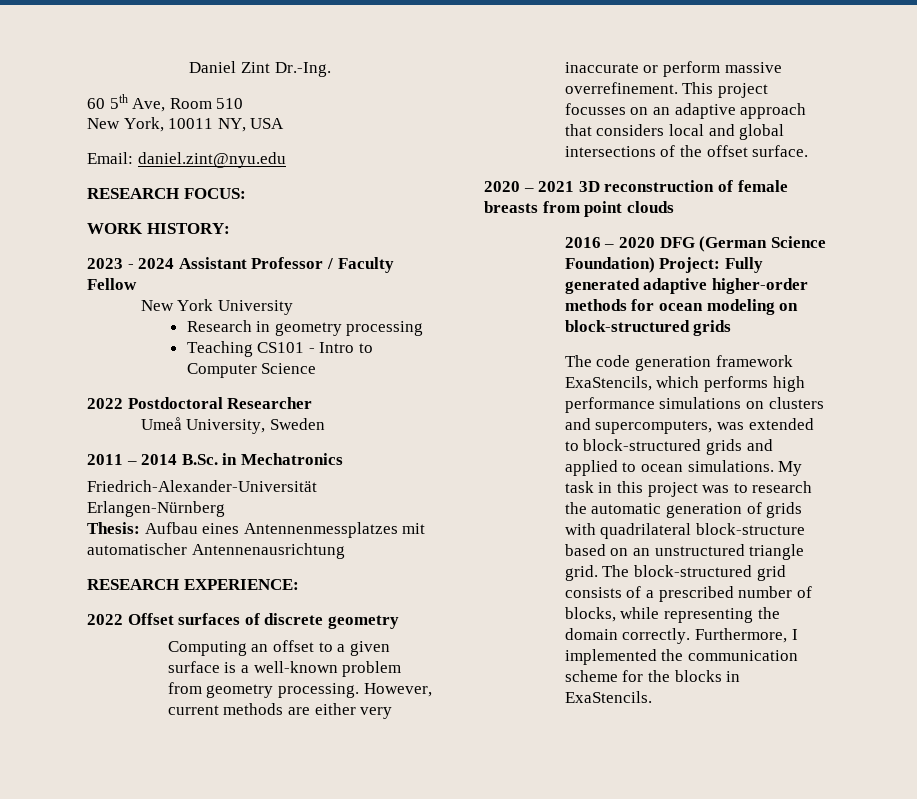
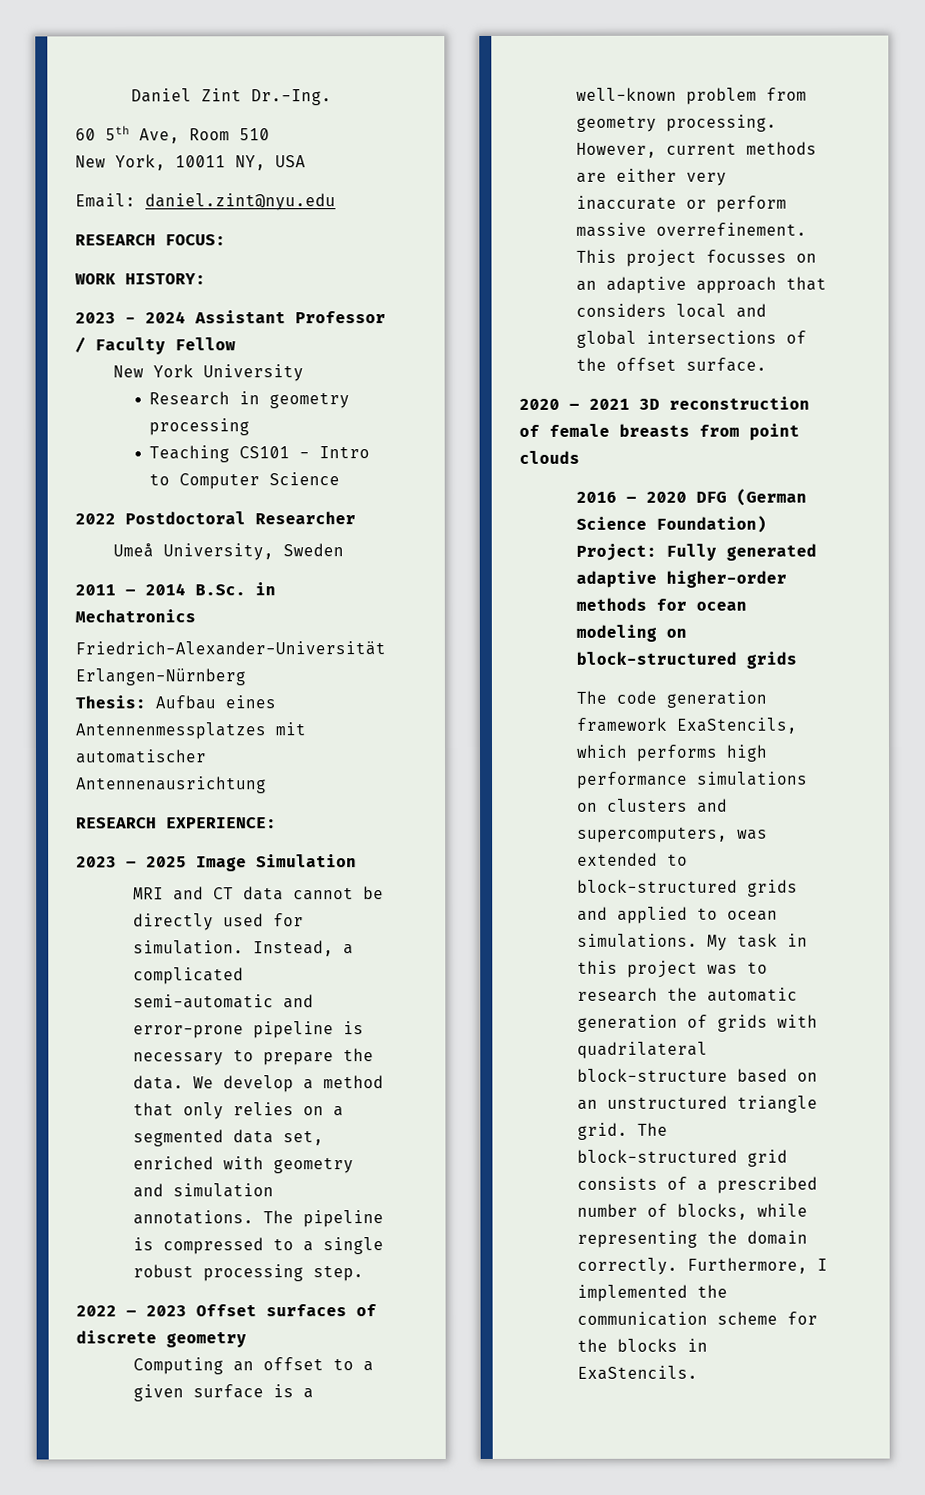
[87,614,123,625] // 2022 -> [76,854,357,872] [133,886,385,901] [133,913,305,931] [133,940,355,957] [133,967,245,985] [133,994,315,1009] [133,1021,365,1039] [133,1048,375,1066] [133,1075,385,1093] [133,1102,345,1120] [133,1129,325,1147] [133,1156,355,1174] [133,1183,275,1198] [133,1210,385,1228] [133,1237,385,1255] [133,1264,365,1282] [76,1305,187,1317] // 2023 – 2025 Image Simulation // MRI and CT data cannot be directly used for simulation. Instead, a complicated semi-automatic and error-prone pipeline is necessary to prepare the data. We develop a method that only relies on a segmented data set, enriched with geometry and simulation annotations. The pipeline is compressed to a single robust processing step. // 2022 – 2023

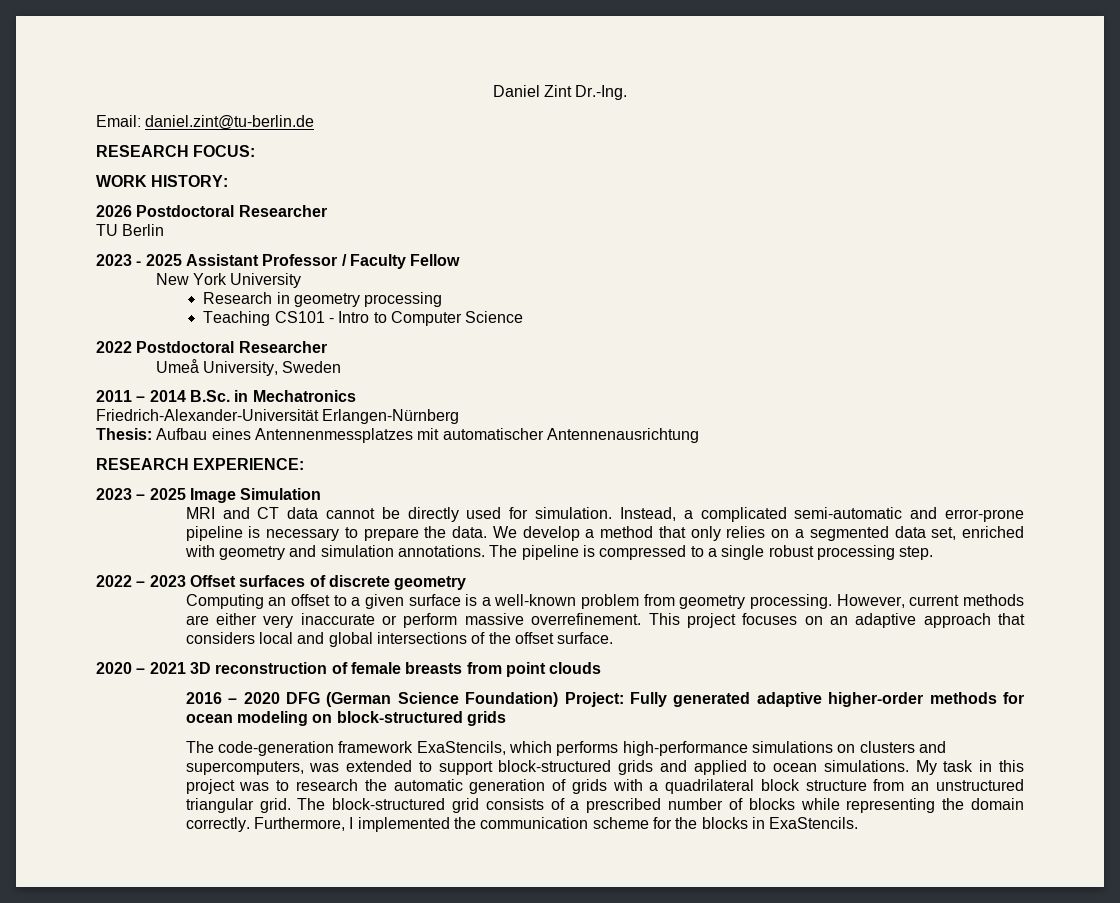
[75,125,270,144] [75,154,306,171] // 60 5th Ave, Room 510 // New York, 10011 NY, USA -> (628, 92) none
[145,193,336,211] daniel.zint@nyu.edu -> [145,115,315,130] daniel.zint@tu-berlin.de
[75,311,186,324] // 2023 - 2024 -> [96,205,327,217] [96,224,165,236] [96,254,182,266] // 2026 Postdoctoral Researcher // TU Berlin // 2023 - 2025
[706,249,788,263] focusses -> [742,613,798,625] focuses
[616,690,768,708] code generation -> [218,741,335,756] code-generation
[726,744,769,762] [577,771,689,789] high performance -> [622,741,748,756] high-performance
(689, 859) none -> [438,761,493,775] support
[577,1041,709,1059] [577,1068,819,1083] quadrilateral block-structure based on -> [649,779,905,794] a quadrilateral block structure from
[737,1095,819,1113] triangle -> [185,798,254,813] triangular
[677,1203,749,1220] blocks, -> [748,798,795,810] blocks

